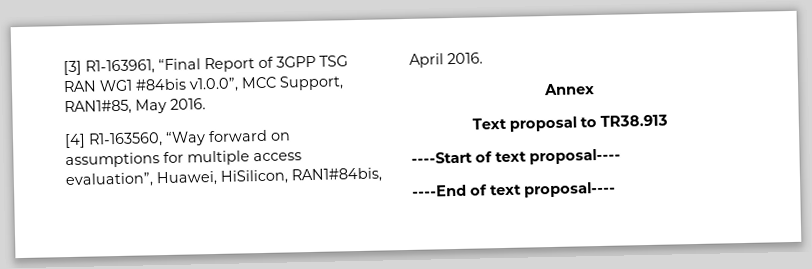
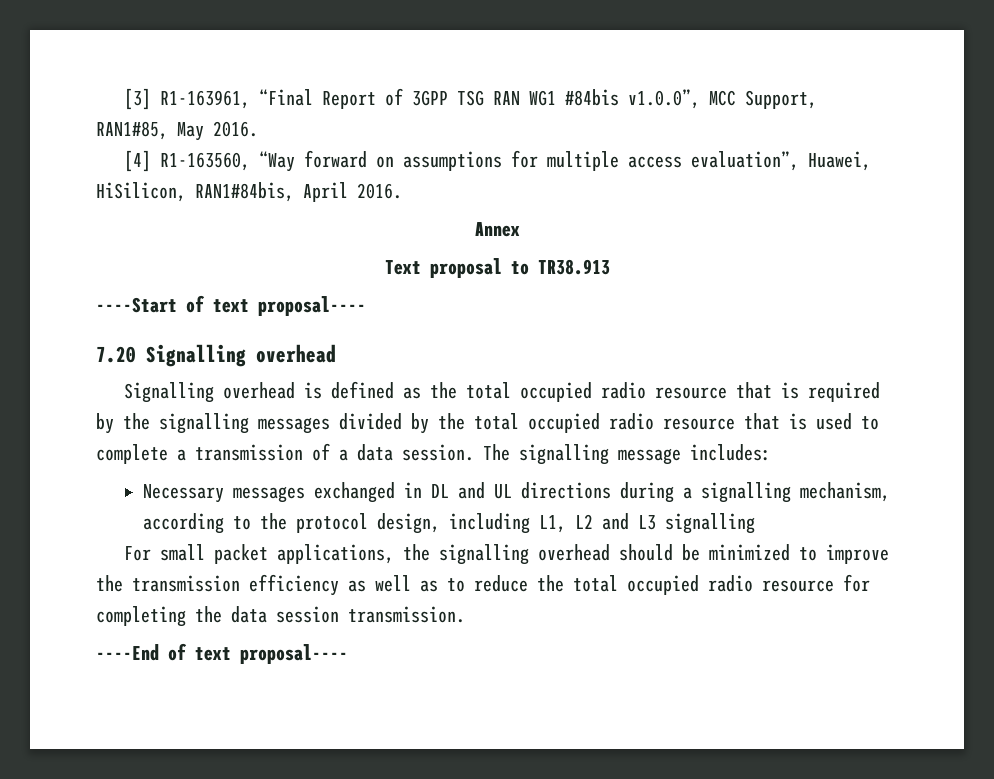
(621, 156) none -> [96,344,336,367] [124,381,881,403] [96,413,879,434] [96,443,771,465] [142,482,890,503] [142,513,755,534] [124,544,890,565] [96,574,870,596] [96,606,465,627] // 7.20 Signalling overhead // Signalling overhead is defined as the total occupied radio resource that is required by the signalling messages divided by the total occupied radio resource that is used to complete a transmission of a data session. The signalling message includes: // Necessary messages exchanged in DL and UL directions during a signalling mechanism, according to the protocol design, including L1, L2 and L3 signalling // For small packet applications, the signalling overhead should be minimized to improve the transmission efficiency as well as to reduce the total occupied radio resource for completing the data session transmission.

